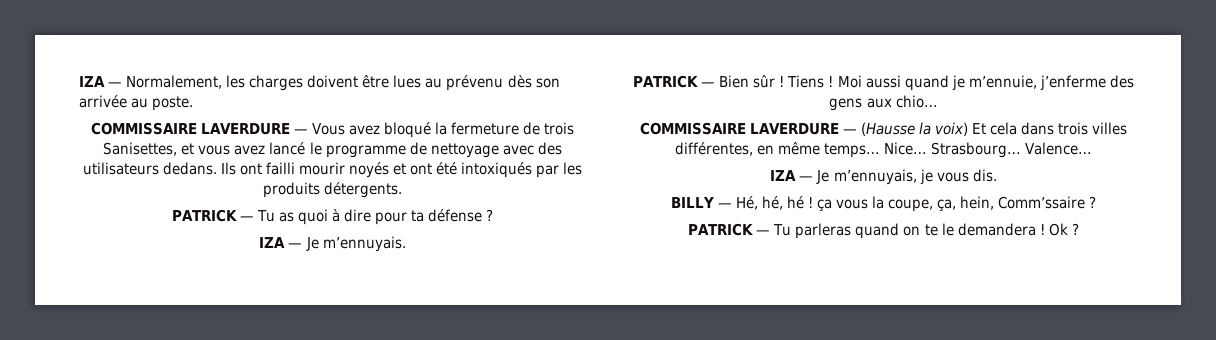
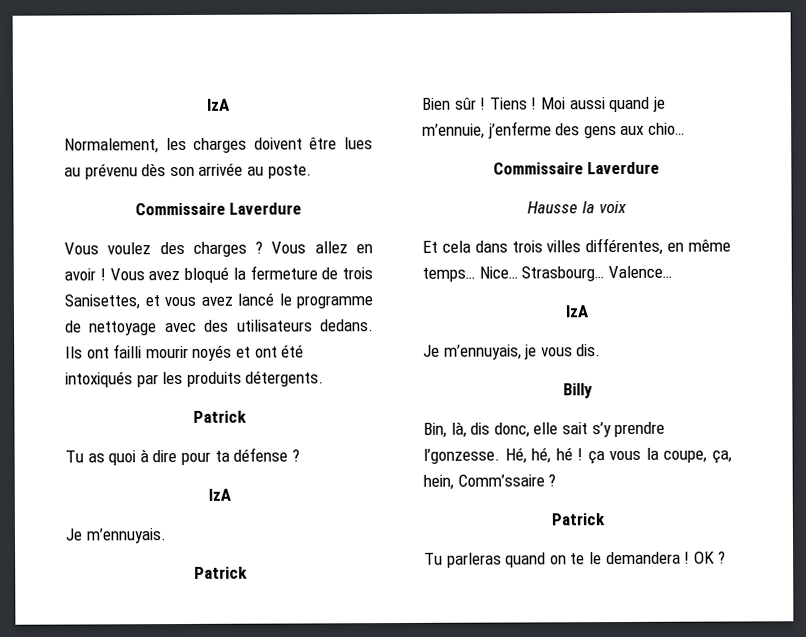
[79,76,123,87] IZA — -> [207,98,230,111] IzA //
[90,122,308,135] COMMISSAIRE LAVERDURE — -> [134,202,303,216] [64,241,373,257] [64,268,106,281] Commissaire Laverdure // Vous voulez des charges ? Vous allez en avoir !
[171,209,254,222] PATRICK — -> [193,410,247,423] Patrick //
[259,237,303,248] IZA — -> [208,488,231,501] IzA //
[633,75,716,88] PATRICK — -> [194,566,248,579] Patrick //
[639,122,968,136] COMMISSAIRE LAVERDURE — (Hausse la voix) -> [492,161,661,175] [527,200,627,214] Commissaire Laverdure // Hausse la voix //
[770,170,814,181] IZA — -> [565,305,588,318] IzA //
[670,197,732,208] BILLY — -> [562,383,593,399] [423,421,666,438] [423,448,500,464] Billy // Bin, là, dis donc, elle sait s’y prendre l’gonzesse.
[688,223,771,236] PATRICK — -> [551,513,605,526] Patrick //
[1048,223,1068,236] Ok -> [693,551,715,564] OK

